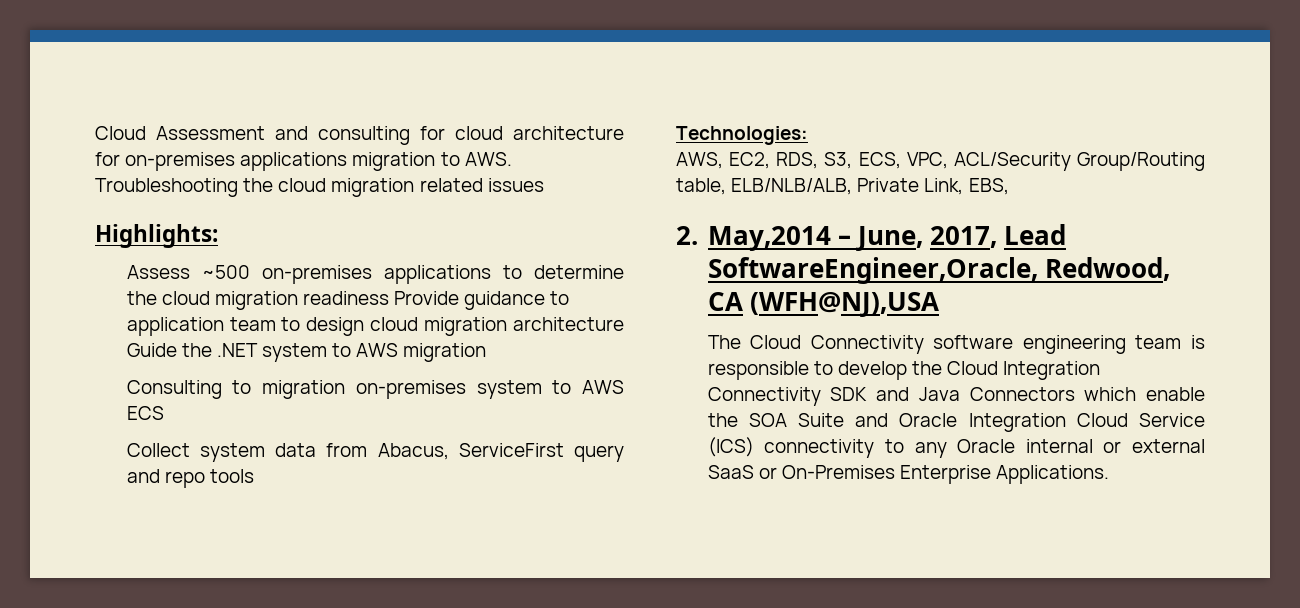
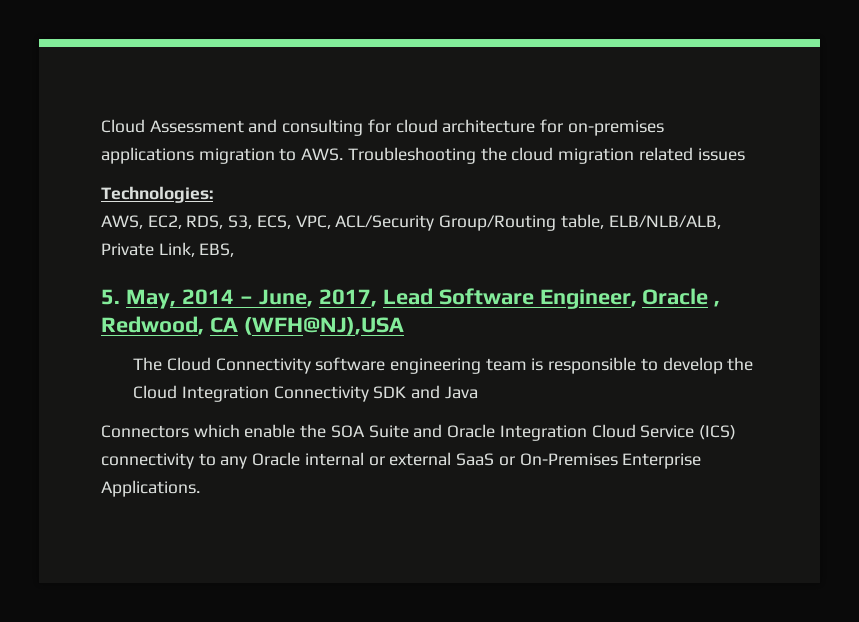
[95,224,218,248] [126,265,625,284] [126,291,570,310] [126,317,624,336] [126,343,487,362] [126,380,624,399] [126,406,164,420] [126,443,624,462] [126,469,254,488] // Highlights: // Assess ~500 on-premises applications to determine the cloud migration readiness Provide guidance to application team to design cloud migration architecture Guide the .NET system to AWS migration // Consulting to migration on-premises system to AWS ECS // Collect system data from Abacus, ServiceFirst query and repo tools -> (745, 154) none
[676,226,831,251] 2. May,2014 -> [101,289,234,309] 5. May, 2014
[707,257,1038,284] SoftwareEngineer,Oracle, -> [438,288,721,309] Software Engineer, Oracle ,
(960, 394) none -> (478, 392) //

